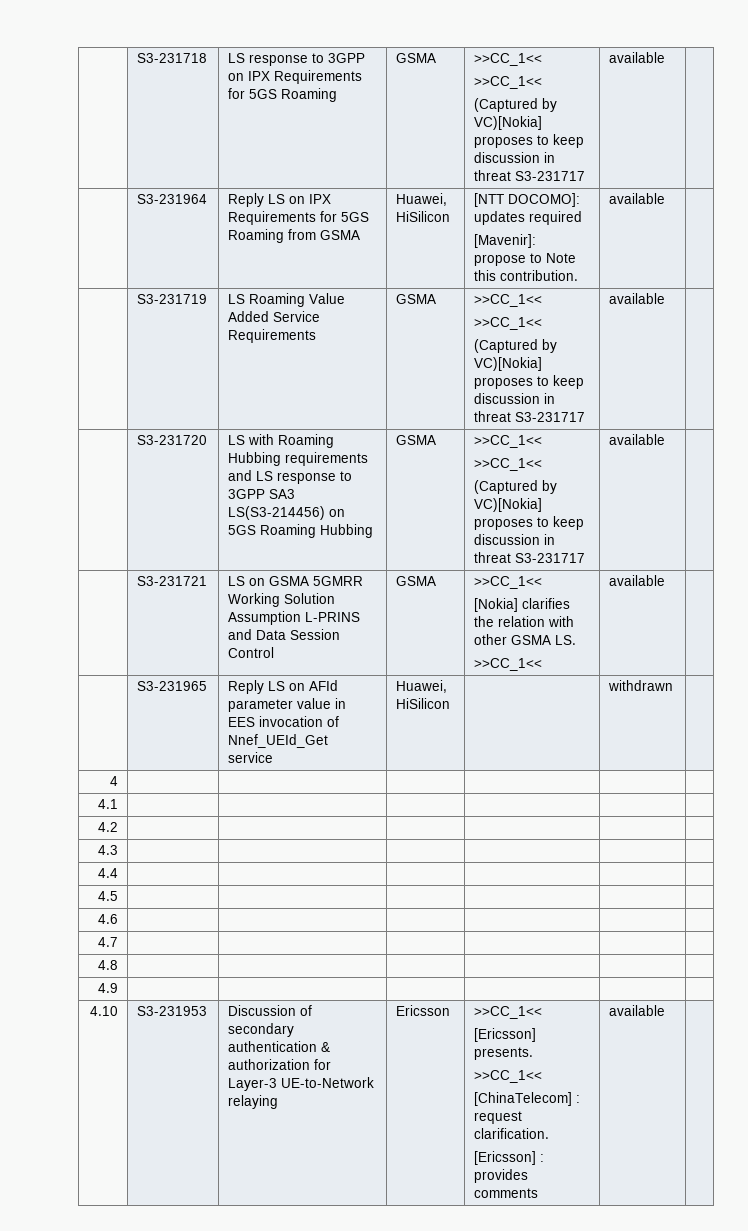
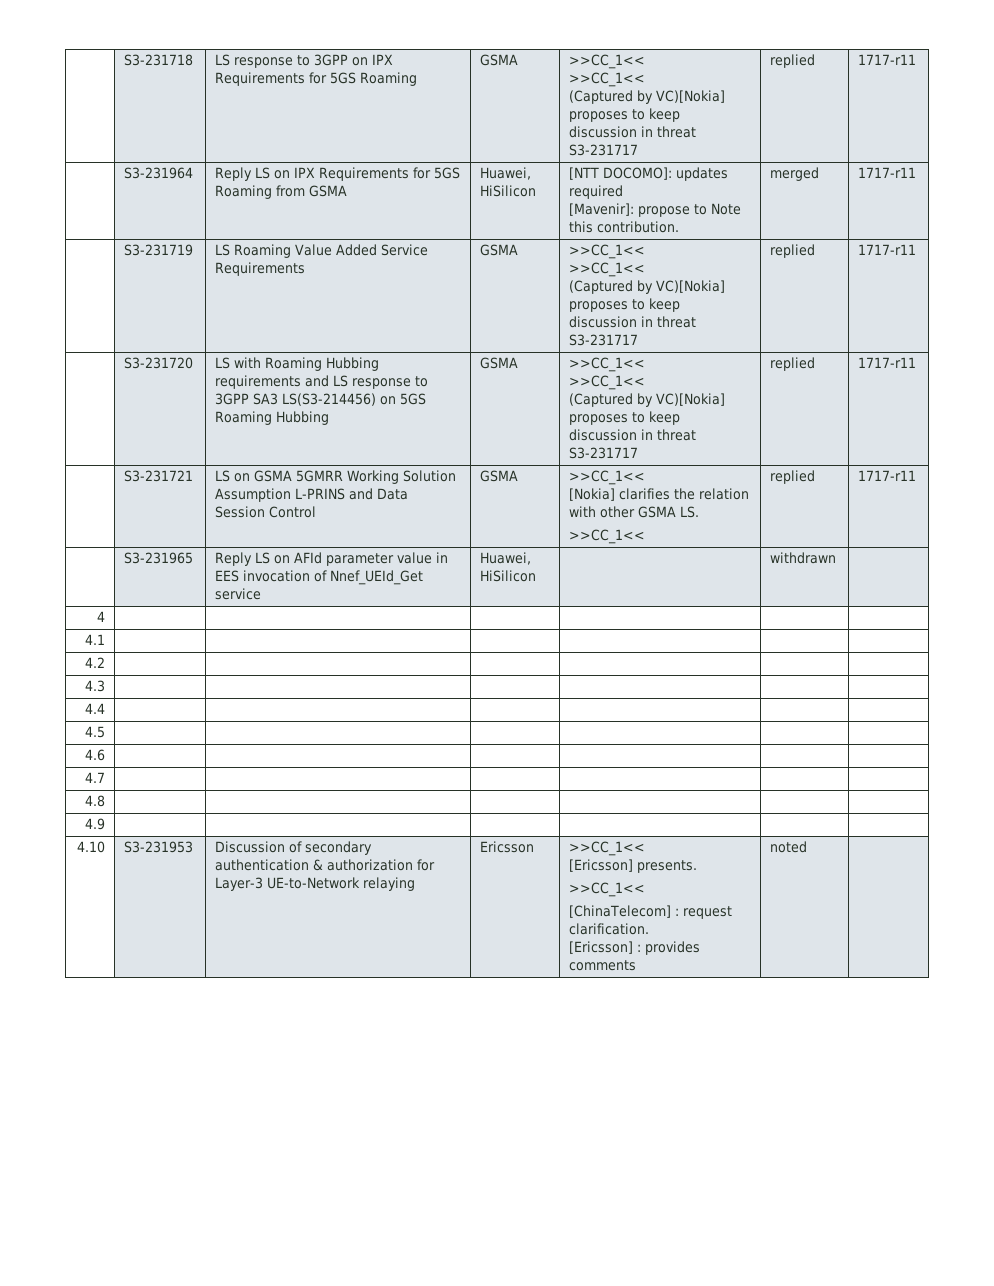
[609,52,666,63] available | -> [770,54,816,68] [858,54,917,65] replied | 1717-r11
[609,193,666,204] available | -> [770,167,820,181] [858,167,917,178] merged | 1717-r11
[609,293,666,304] available | -> [770,244,816,258] [858,244,917,255] replied | 1717-r11
[609,434,666,445] available | -> [770,357,816,371] [858,357,917,368] replied | 1717-r11
[609,575,666,586] available | -> [770,470,816,484] [858,470,917,481] replied | 1717-r11
[609,1005,666,1016] available -> [770,841,808,853] noted

